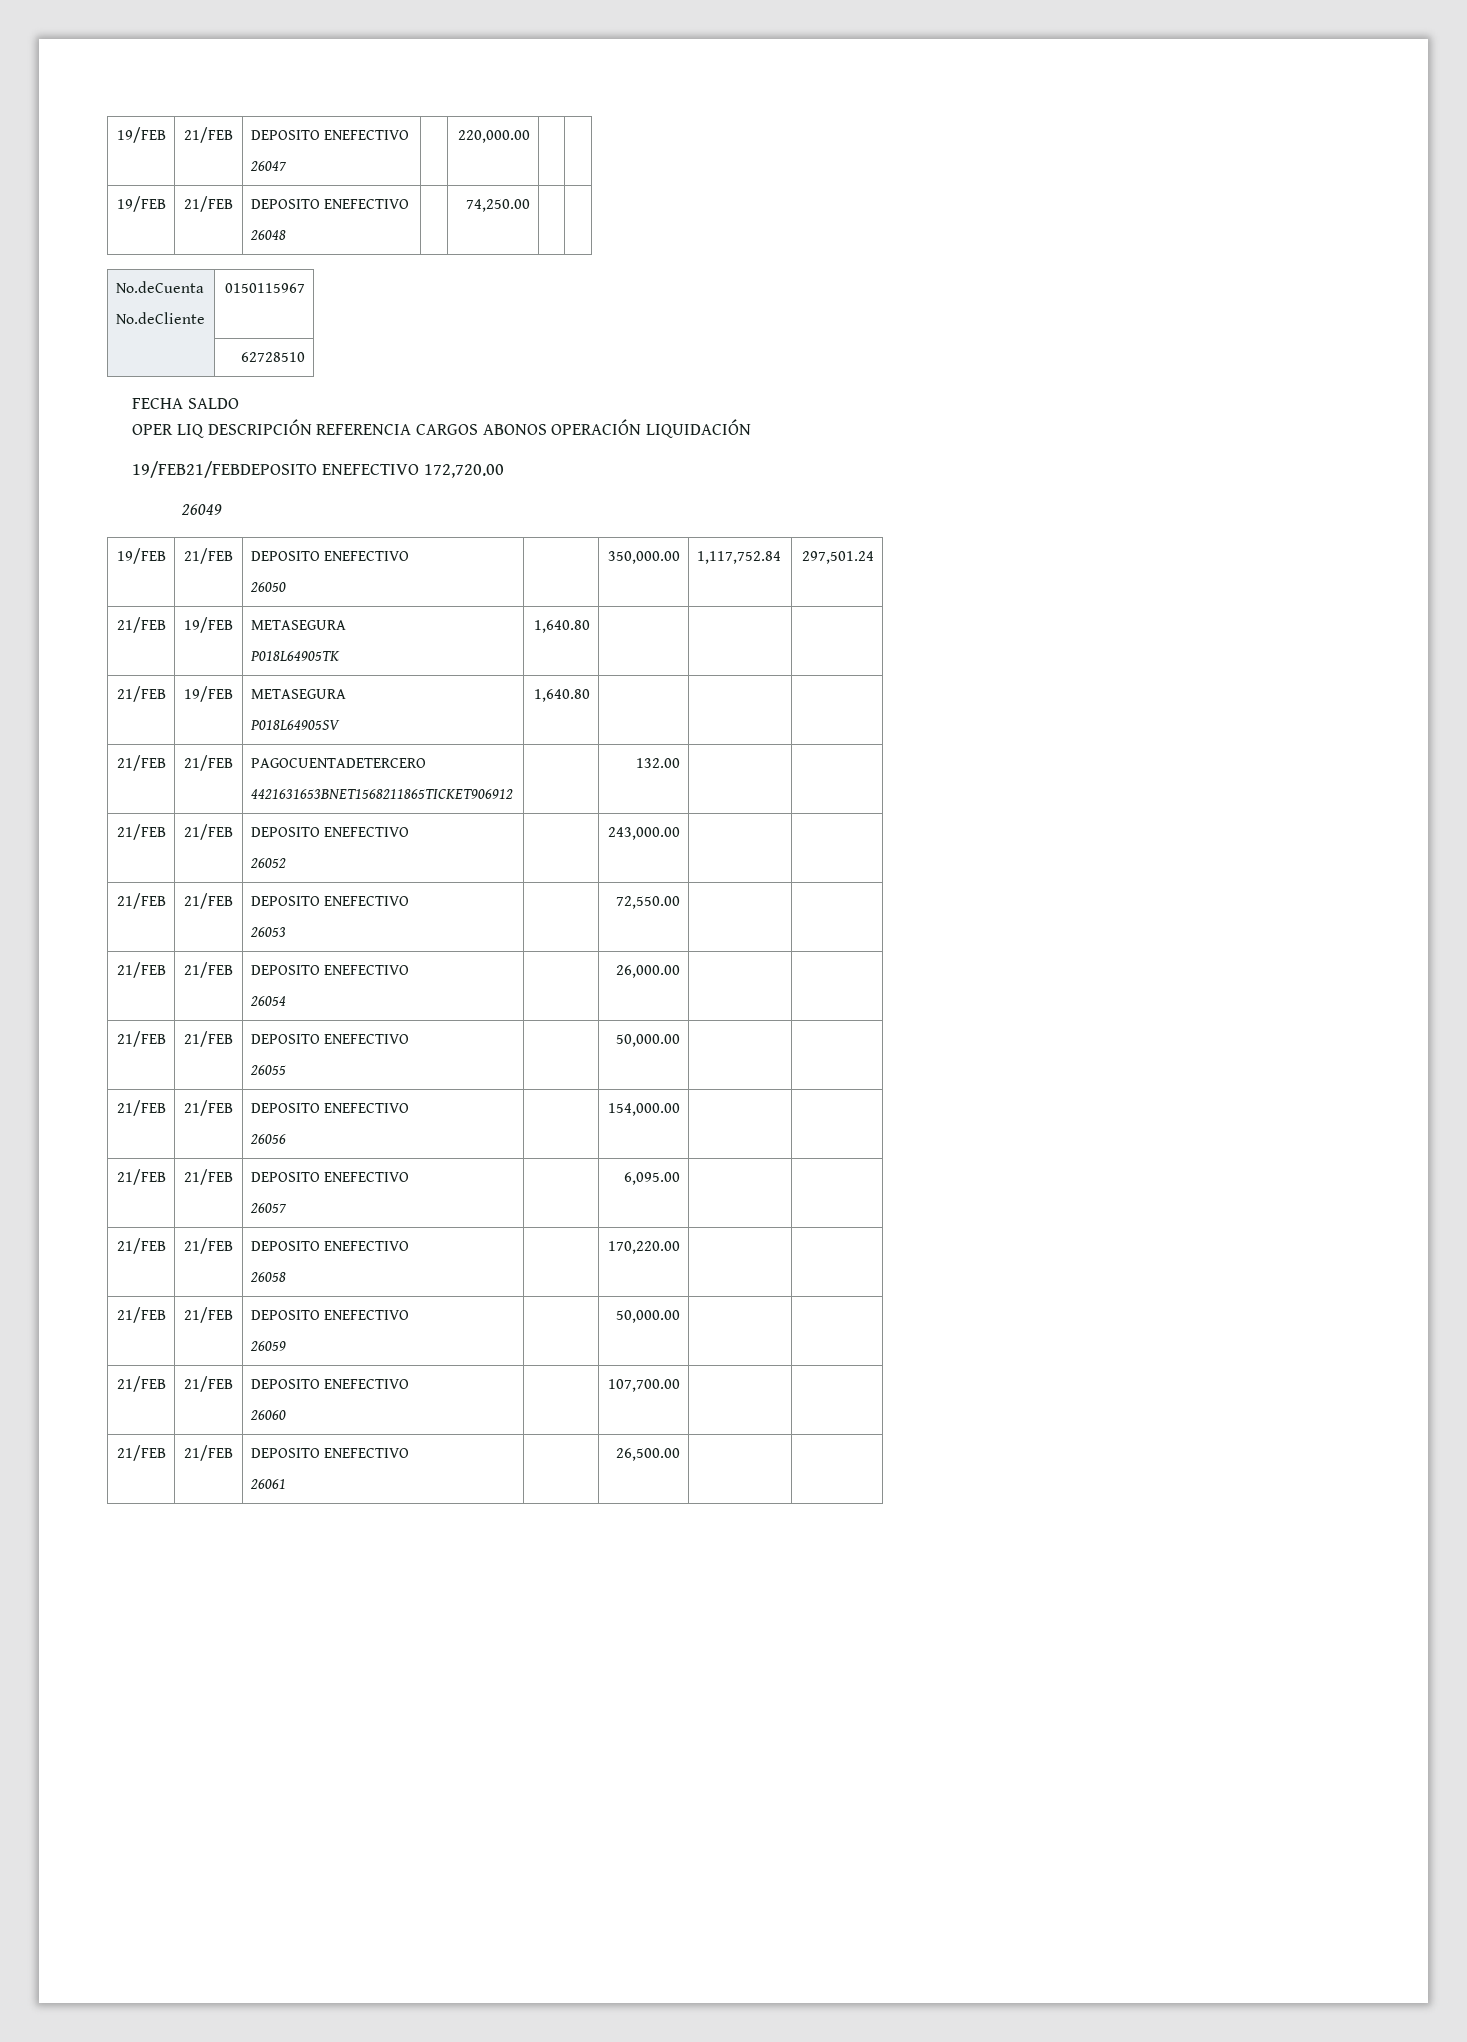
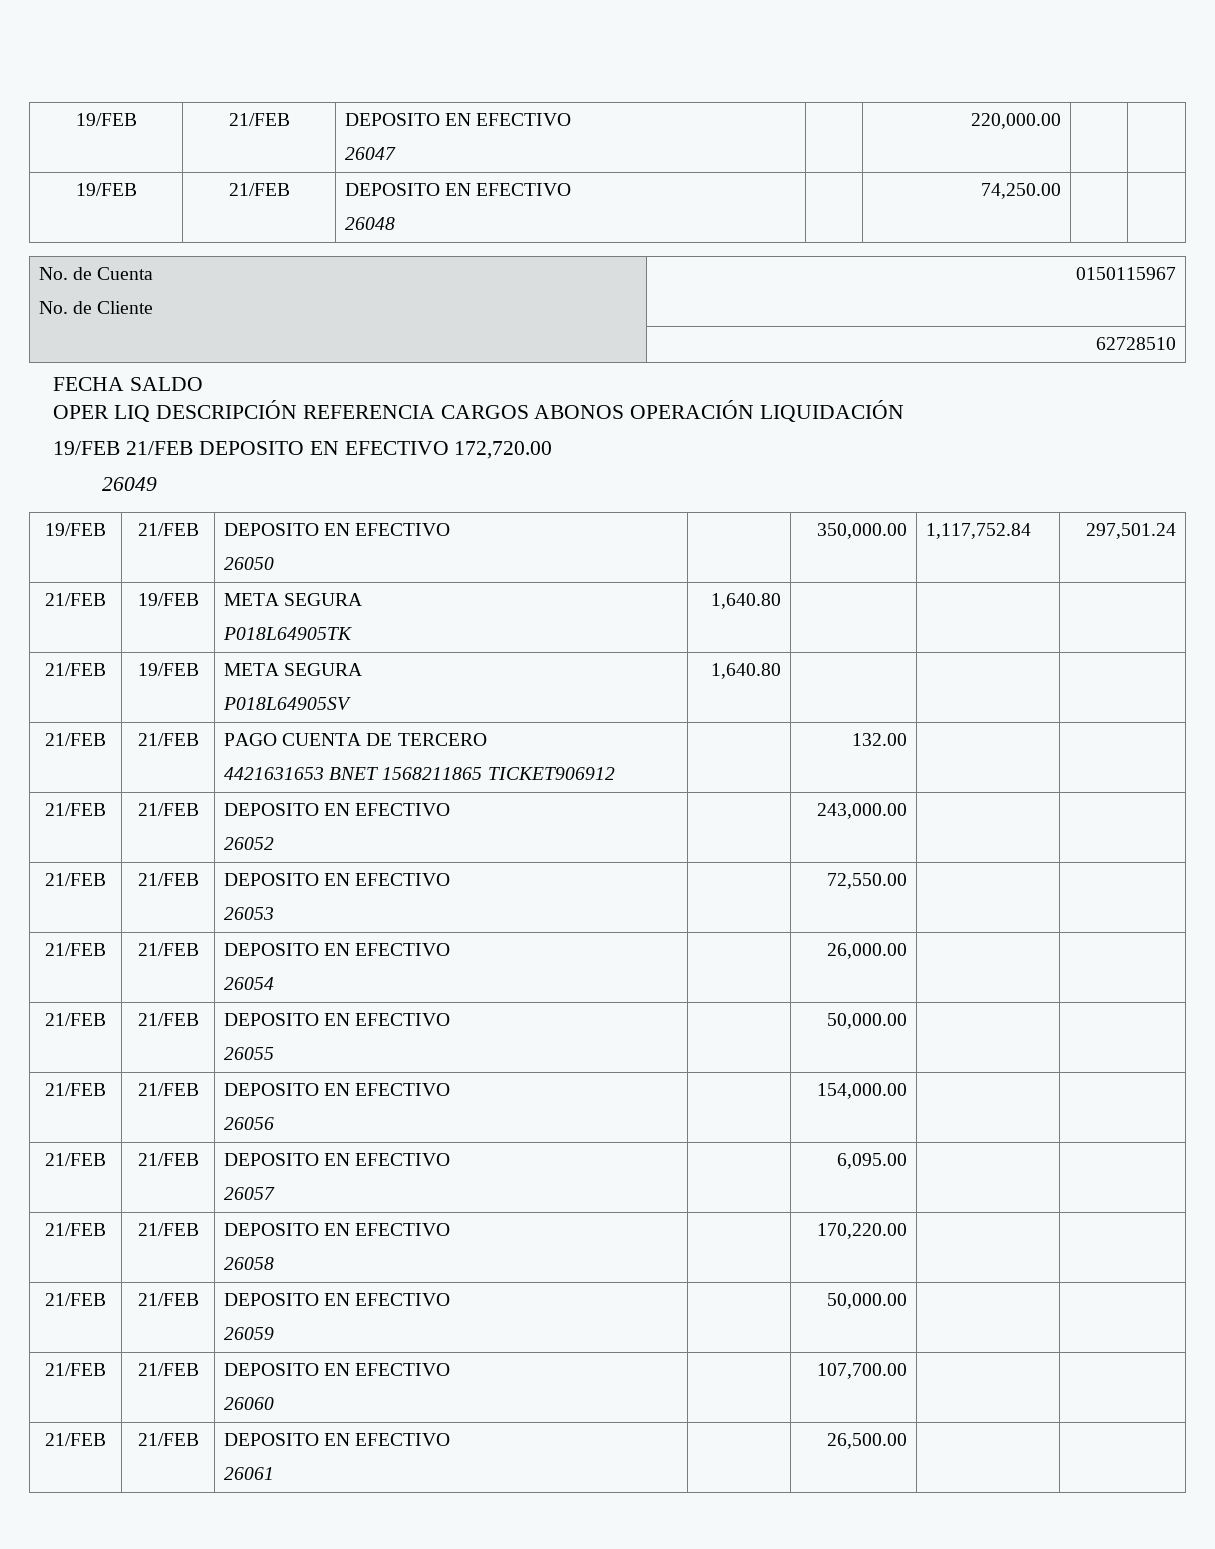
[116,127,166,143] [184,127,233,143] [250,130,410,140] 19/FEB | 21/FEB | DEPOSITO ENEFECTIVO -> [75,113,137,126] [228,113,290,126] [344,113,572,126] 19/FEB | 21/FEB | DEPOSITO EN EFECTIVO
[324,199,410,209] ENEFECTIVO -> [445,183,572,196] EN EFECTIVO
[115,281,204,293] [115,312,205,324] No.deCuenta // No.deCliente -> [38,267,154,280] [38,301,154,314] No. de Cuenta // No. de Cliente
[132,461,419,478] 19/FEB21/FEBDEPOSITO ENEFECTIVO -> [53,441,449,455] 19/FEB 21/FEB DEPOSITO EN EFECTIVO
[324,551,410,561] ENEFECTIVO -> [324,523,451,536] EN EFECTIVO
[250,620,346,630] METASEGURA -> [223,593,363,606] META SEGURA
[250,689,346,699] METASEGURA -> [223,663,363,676] META SEGURA
[250,758,426,768] [250,789,513,799] PAGOCUENTADETERCERO // 4421631653BNET1568211865TICKET906912 -> [223,733,487,746] [223,767,615,780] PAGO CUENTA DE TERCERO // 4421631653 BNET 1568211865 TICKET906912
[324,827,410,837] ENEFECTIVO -> [324,803,451,816] EN EFECTIVO
[324,896,410,906] ENEFECTIVO -> [324,873,451,886] EN EFECTIVO
[324,965,410,975] ENEFECTIVO -> [324,943,451,956] EN EFECTIVO
[324,1034,410,1044] ENEFECTIVO -> [324,1013,451,1026] EN EFECTIVO
[324,1103,410,1113] ENEFECTIVO -> [324,1083,451,1096] EN EFECTIVO
[324,1172,410,1182] ENEFECTIVO -> [324,1153,451,1166] EN EFECTIVO
[324,1241,410,1251] ENEFECTIVO -> [324,1223,451,1236] EN EFECTIVO
[324,1310,410,1320] ENEFECTIVO -> [324,1293,451,1306] EN EFECTIVO
[324,1379,410,1389] ENEFECTIVO -> [324,1363,451,1376] EN EFECTIVO
[324,1448,410,1458] ENEFECTIVO -> [324,1433,451,1446] EN EFECTIVO

